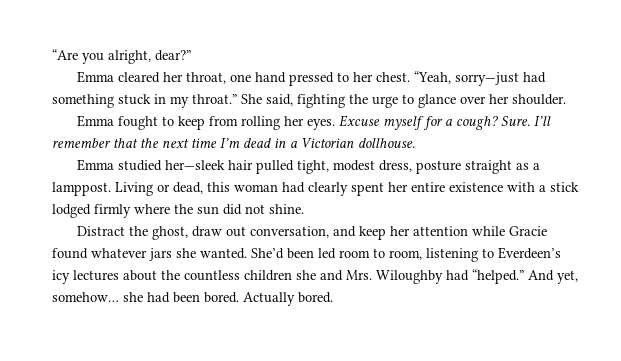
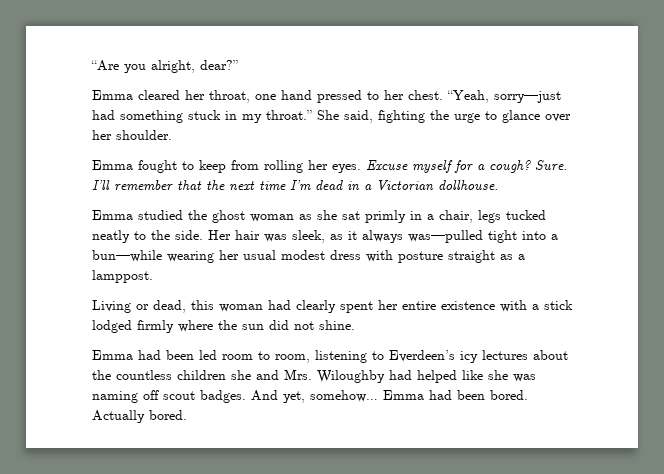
[165,160,413,174] her—sleek hair pulled tight, modest dress, -> [188,210,546,223] [92,230,558,243] [92,250,393,263] the ghost woman as she sat primly in a chair, legs tucked neatly to the side. Her hair was sleek, as it always was—pulled tight into a bun—while wearing her usual modest dress with
(111, 189) none -> (153, 276) //
[77,226,548,240] [52,248,284,261] Distract the ghost, draw out conversation, and keep her attention while Gracie found whatever jars she wanted. She’d -> [92,350,161,360] Emma had
[472,269,524,284] “helped.” -> [417,370,536,383] [92,390,246,403] helped like she was naming off scout badges.
[123,292,143,302] she -> [383,390,424,400] Emma

